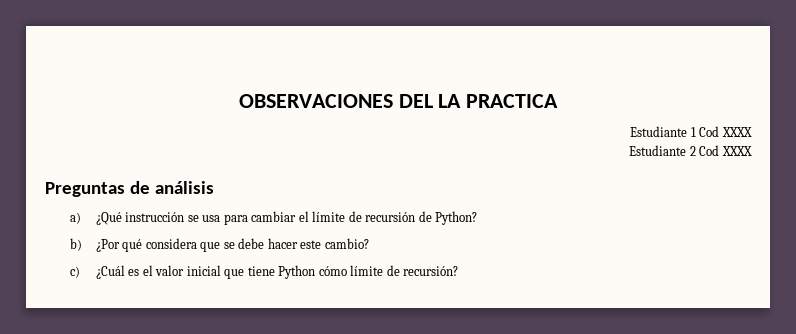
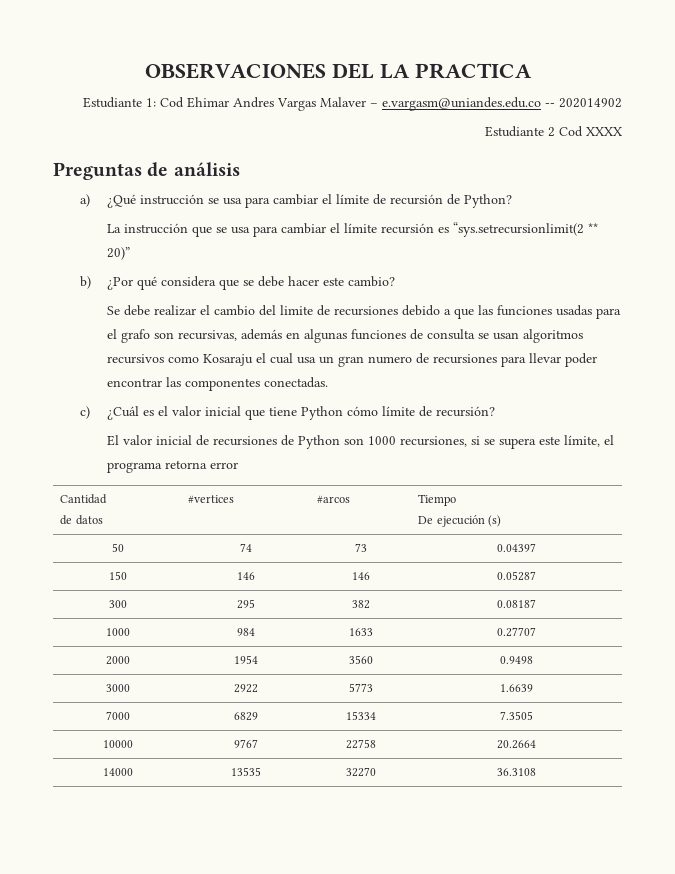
[690,126,752,137] 1 Cod XXXX -> [146,97,622,111] 1: Cod Ehimar Andres Vargas Malaver – e.vargasm@uniandes.edu.co -- 202014902
(478, 218) none -> [107,222,599,237] [107,247,131,260] // La instrucción que se usa para cambiar el límite recursión es “sys.setrecursionlimit(2 ** 20)”
(369, 243) none -> [107,305,622,319] [107,329,584,343] [107,353,598,367] [107,377,329,391] // Se debe realizar el cambio del limite de recursiones debido a que las funciones usadas para el grafo son recursivas, además en algunas funciones de consulta se usan algoritmos recursivos como Kosaraju el cual usa un gran numero de recursiones para llevar poder encontrar las componentes conectadas.
(459, 271) none -> [107,435,615,449] [107,460,239,473] [60,494,108,504] [60,515,103,525] [188,495,235,503] [317,495,351,503] [418,494,457,506] [418,515,502,527] [111,543,124,552] [240,543,252,552] [355,543,367,552] [497,543,536,552] [108,571,127,580] [237,572,255,580] [352,572,370,580] [497,571,536,581] [108,600,127,608] [237,599,255,609] [352,600,370,609] [497,599,536,608] [105,628,130,636] [237,628,255,636] [349,628,373,636] [497,627,536,637] [105,656,130,665] [234,655,258,664] [349,655,373,664] [500,656,533,664] [105,684,130,692] [234,684,258,693] [349,683,373,692] [500,684,533,692] [105,711,130,720] [234,712,258,721] [346,711,376,720] [500,711,533,720] [102,740,133,748] [234,739,258,748] [346,739,376,749] [497,740,536,749] [102,768,133,776] [231,767,261,776] [346,767,376,777] [497,768,536,776] // El valor inicial de recursiones de Python son 1000 recursiones, si se supera este límite, el programa retorna error // Cantidad // de datos | #vertices | #arcos | Tiempo // De ejecución (s) // 50 | 74 | 73 | 0.04397 // 150 | 146 | 146 | 0.05287 // 300 | 295 | 382 | 0.08187 // 1000 | 984 | 1633 | 0.27707 // 2000 | 1954 | 3560 | 0.9498 // 3000 | 2922 | 5773 | 1.6639 // 7000 | 6829 | 15334 | 7.3505 // 10000 | 9767 | 22758 | 20.2664 // 14000 | 13535 | 32270 | 36.3108

